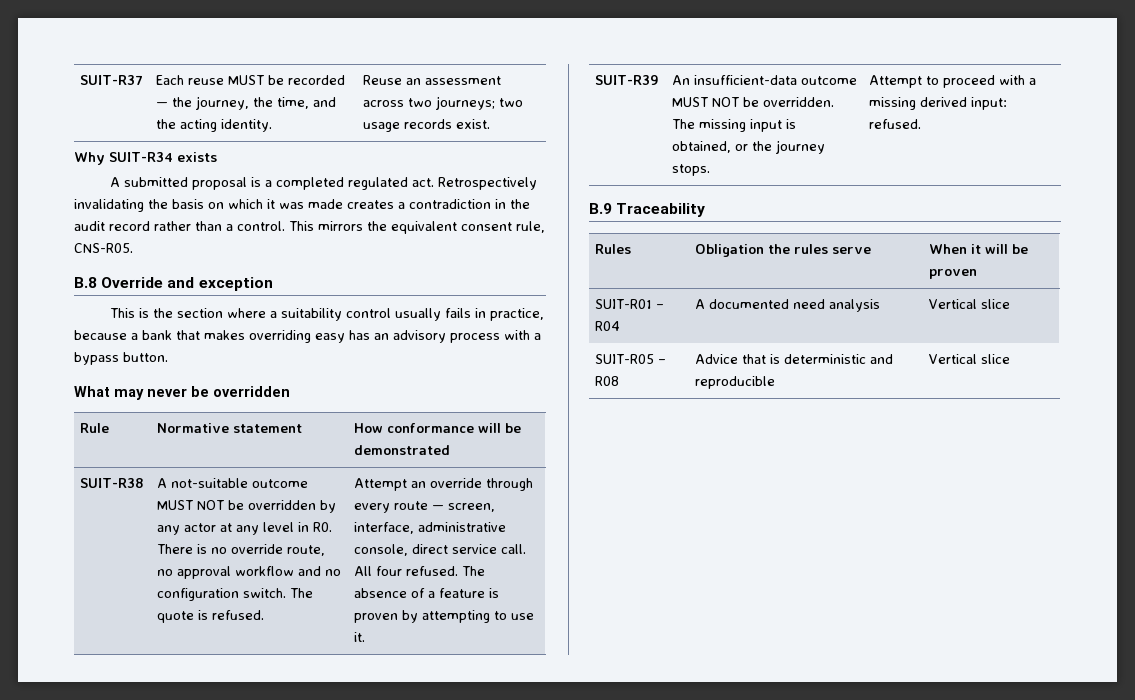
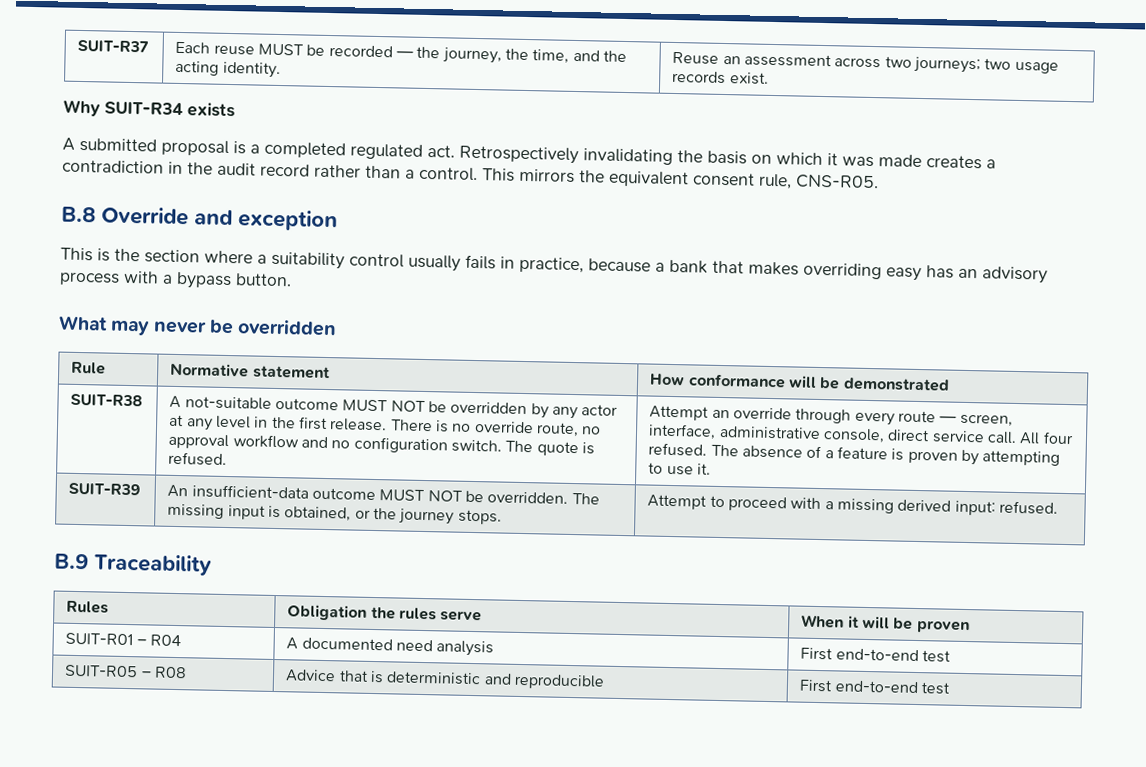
[313,522,333,532] R0. -> [271,416,388,432] the first release.
[929,299,1011,309] Vertical slice -> [800,647,952,663] First end-to-end test
[929,354,1011,364] Vertical slice -> [799,679,952,695] First end-to-end test

